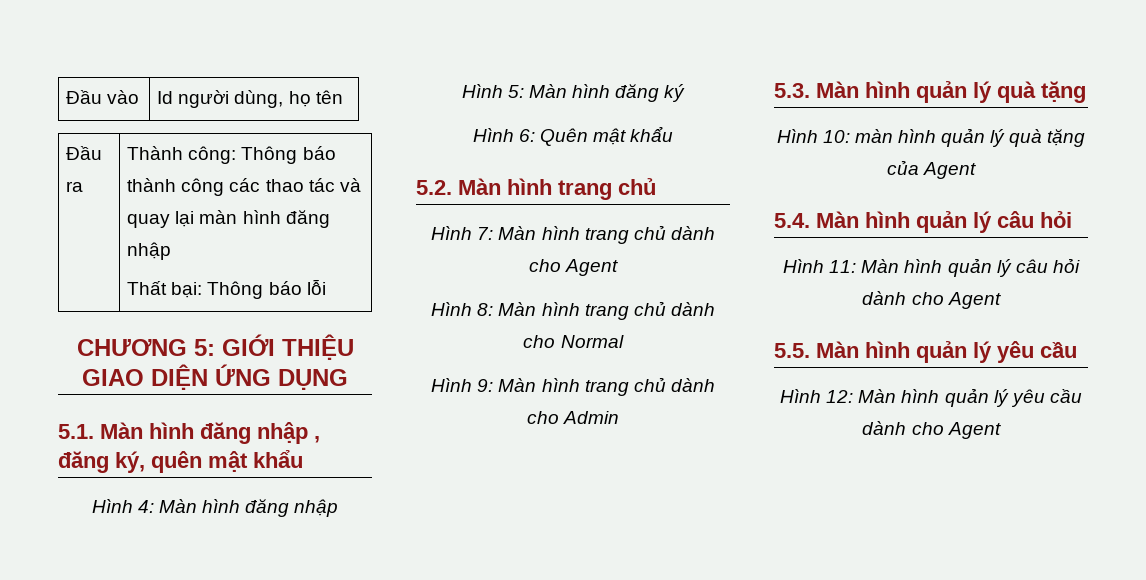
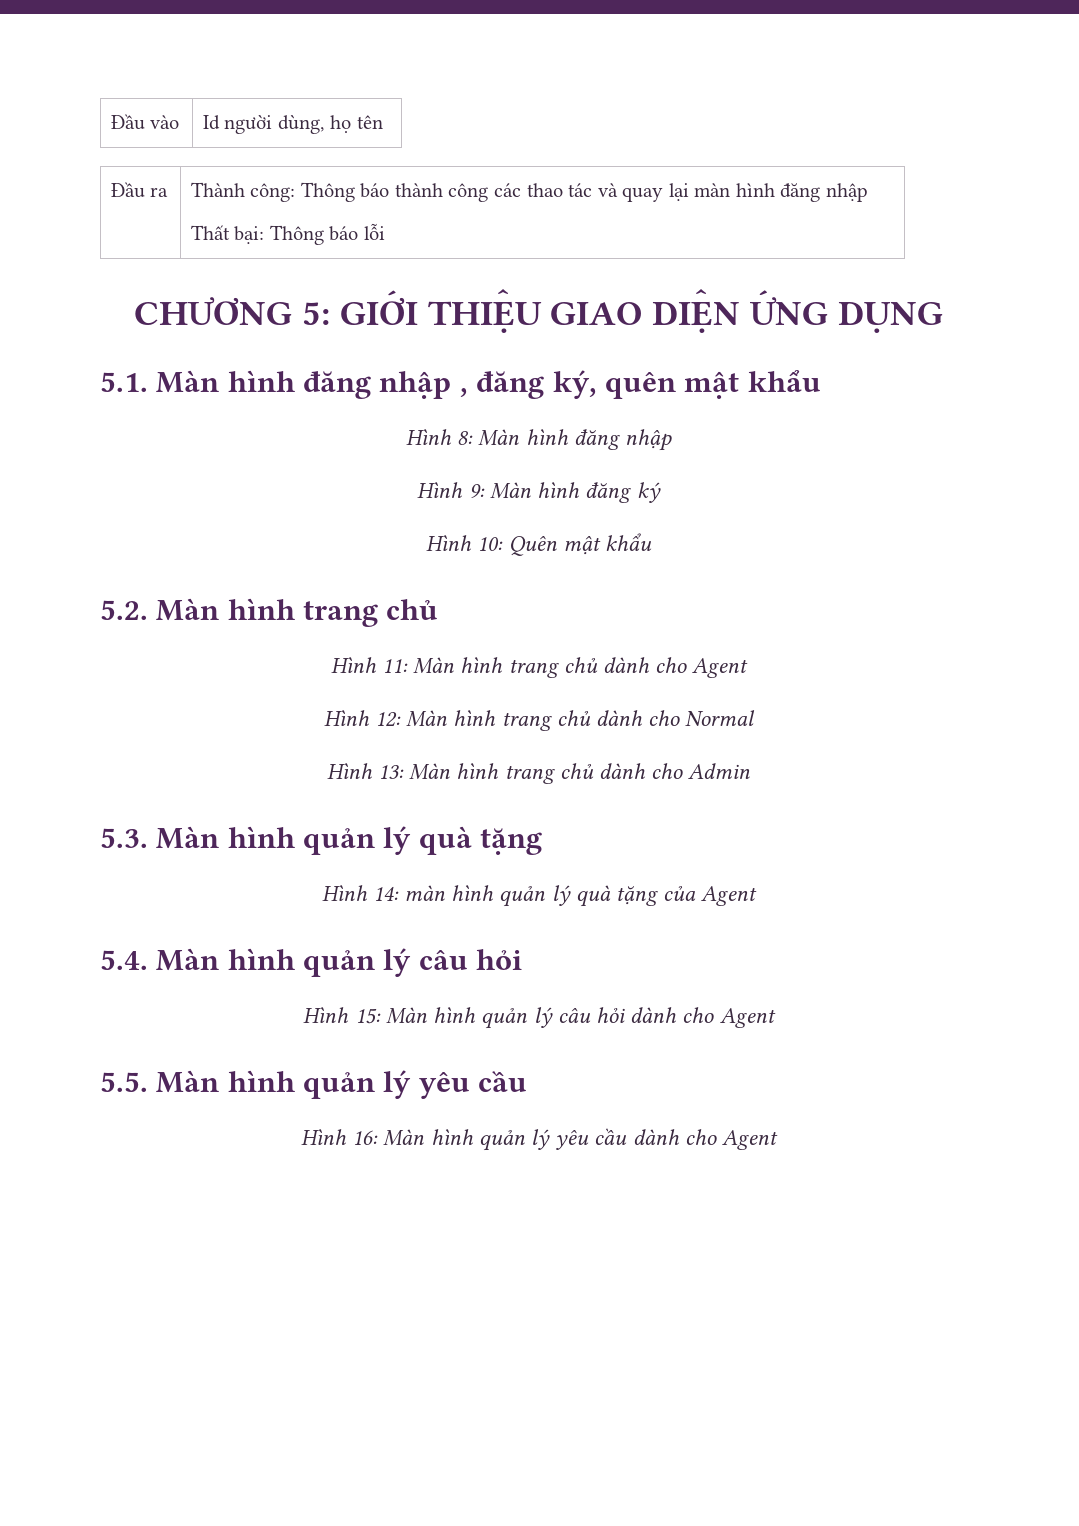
[137,500,154,513] 4: -> [457,431,474,445] 8:
[507,85,524,98] 5: -> [468,484,485,498] 9:
[518,129,535,142] 6: -> [477,536,504,551] 10:
[477,227,494,240] 7: -> [381,658,408,673] 11:
[477,303,494,316] 8: -> [374,711,401,727] 12:
[477,379,494,392] 9: -> [377,764,404,779] 13:
[822,130,850,143] 10: -> [372,886,399,901] 14:
[829,260,857,273] 11: -> [354,1008,381,1024] 15:
[826,390,854,403] 12: -> [352,1130,379,1145] 16:

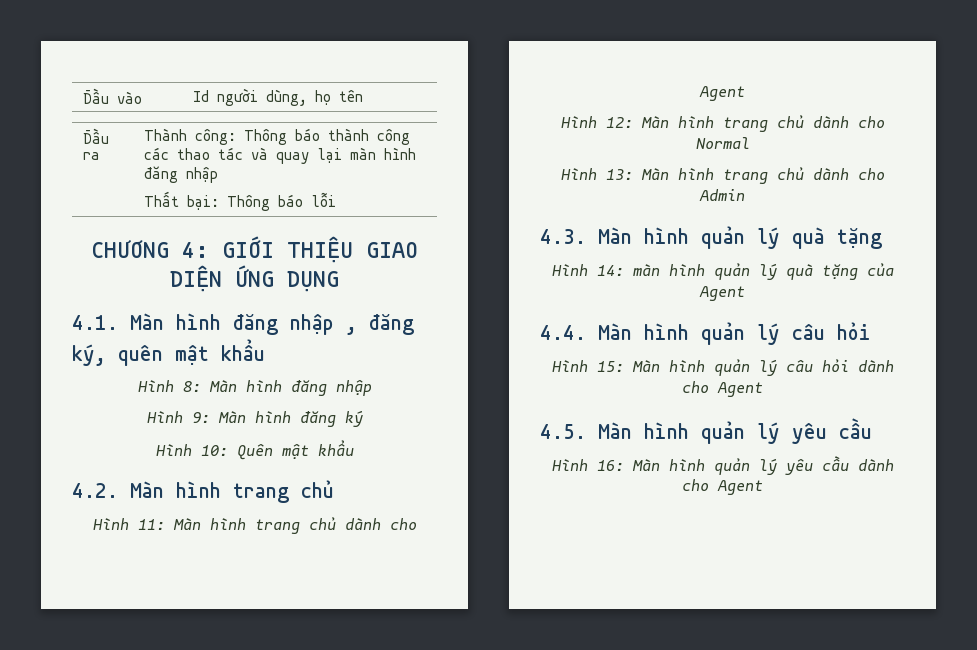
[302,302,331,325] 5: -> [182,242,209,258] 4:
[100,372,148,392] 5.1. -> [72,315,118,330] 4.1.
[100,600,148,620] 5.2. -> [72,483,118,498] 4.2.
[100,828,148,848] 5.3. -> [540,229,586,244] 4.3.
[100,950,148,970] 5.4. -> [540,325,586,340] 4.4.
[100,1072,148,1092] 5.5. -> [540,424,586,439] 4.5.

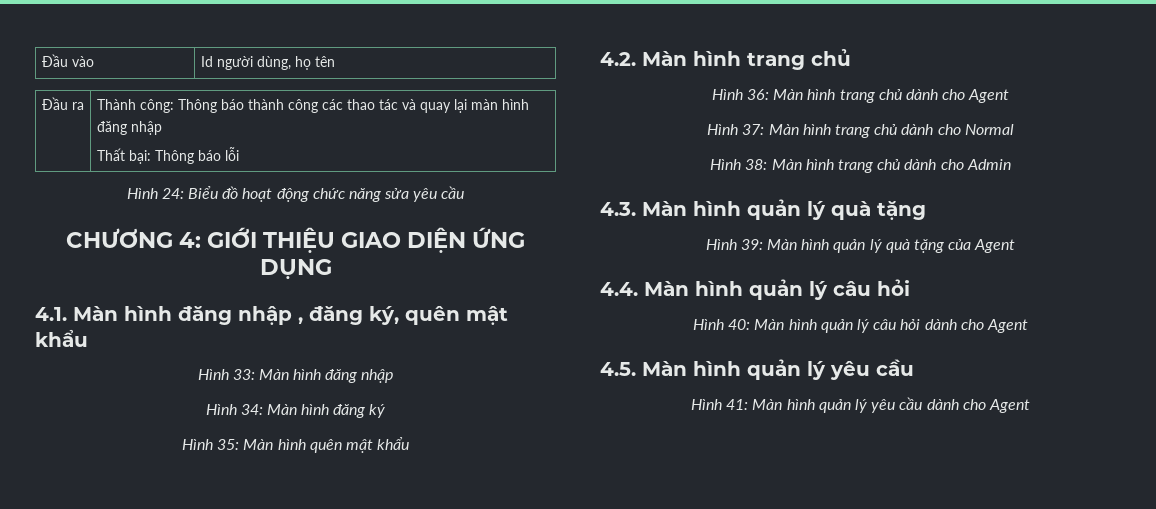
(337, 199) none -> [126,186,465,202] // Hình 24: Biểu đồ hoạt động chức năng sửa yêu cầu
[182,381,201,392] 8: -> [232,369,255,380] 33:
[191,412,210,423] 9: -> [240,404,263,415] 34:
[200,444,273,460] 10: Quên -> [217,439,342,453] 35: Màn hình quên
[137,519,165,530] 11: -> [746,89,769,100] 36:
[605,117,633,128] 12: -> [742,124,765,135] 37:
[605,169,633,180] 13: -> [745,159,768,170] 38:
[596,264,660,276] 14: màn -> [740,239,798,250] 39: Màn
[596,361,624,372] 15: -> [728,319,751,330] 40:
[596,460,624,471] 16: -> [726,399,749,410] 41:

